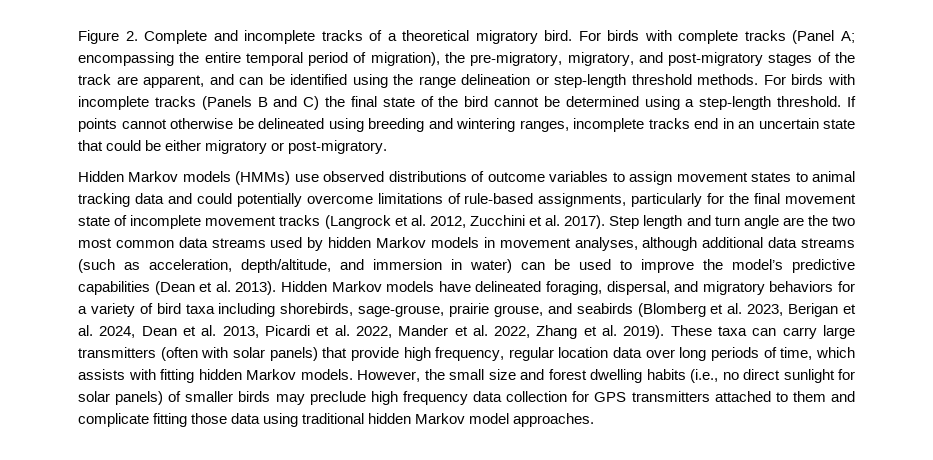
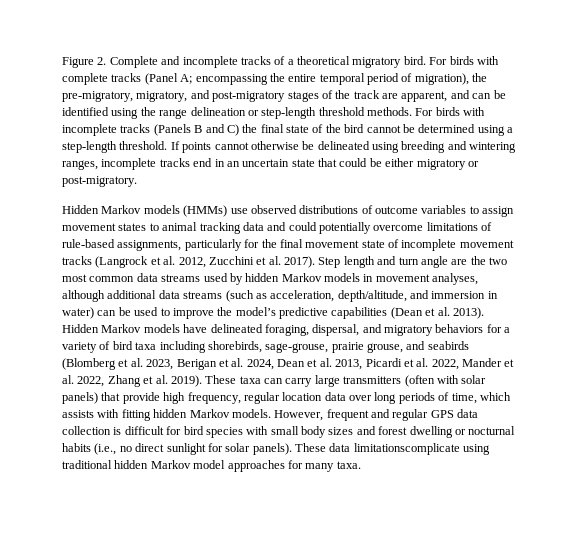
[424,369,516,380] the small size -> [326,409,479,421] [62,426,354,438] frequent and regular GPS data collection is difficult for bird species with small body sizes
(642, 376) none -> [454,426,516,435] or nocturnal
[115,391,856,405] [78,413,261,427] panels) of smaller birds may preclude high frequency data collection for GPS transmitters attached to them and complicate fitting those data -> [252,443,460,455] panels). These data limitationscomplicate
[513,413,595,427] approaches. -> [227,460,361,472] approaches for many taxa.

